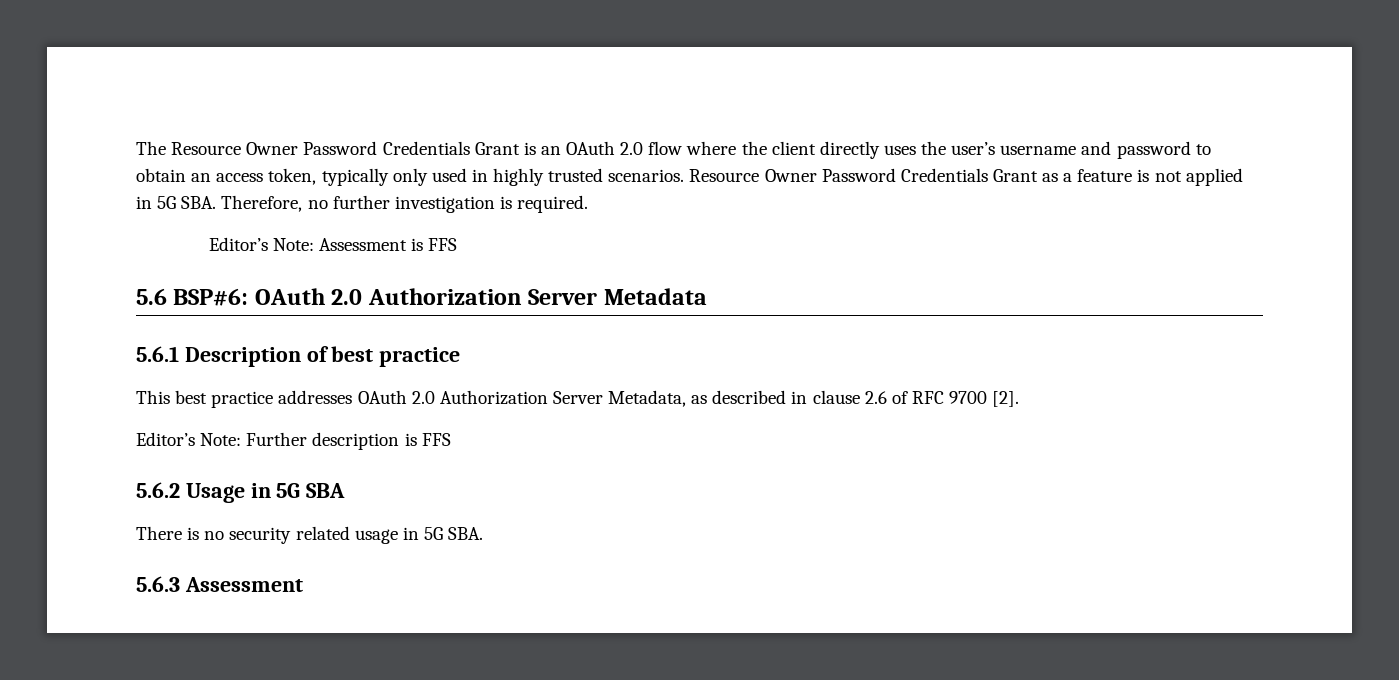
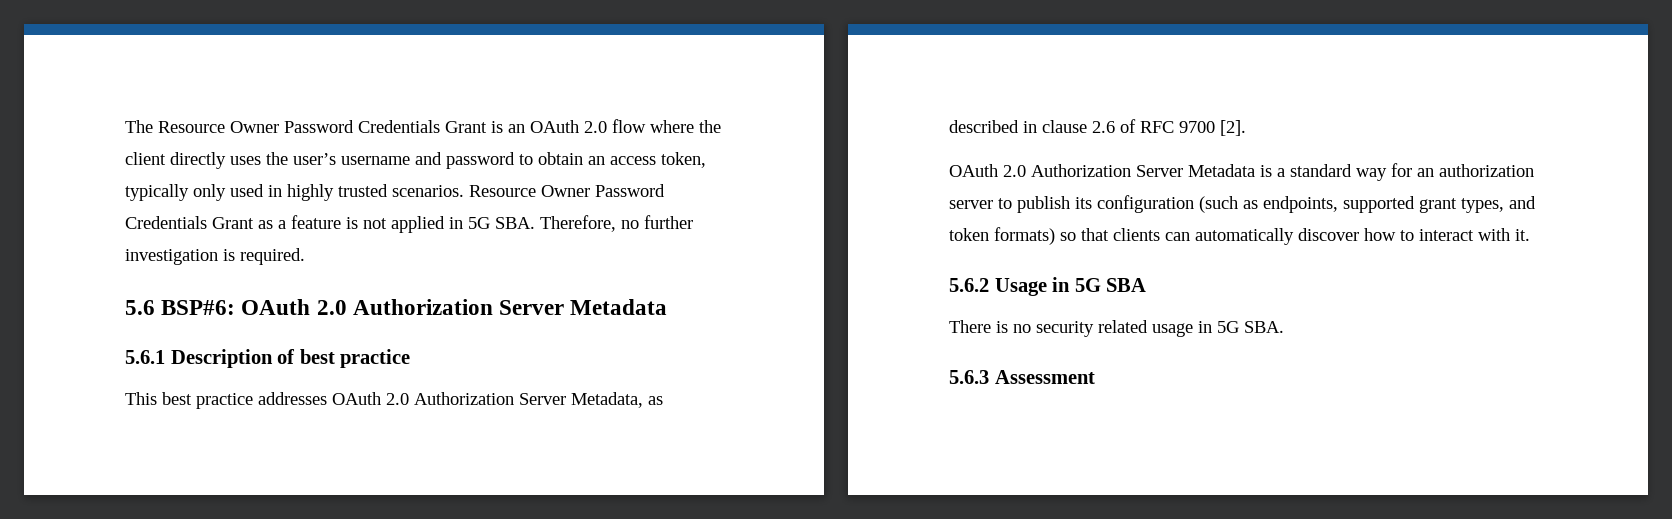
[208,237,458,251] // Editor’s Note: Assessment is FFS -> (305, 256) none
[136,432,451,450] Editor’s Note: Further description is FFS -> [949,163,1534,181] [949,195,1536,213] [949,227,1530,245] OAuth 2.0 Authorization Server Metadata is a standard way for an authorization server to publish its configuration (such as endpoints, supported grant types, and token formats) so that clients can automatically discover how to interact with it.

